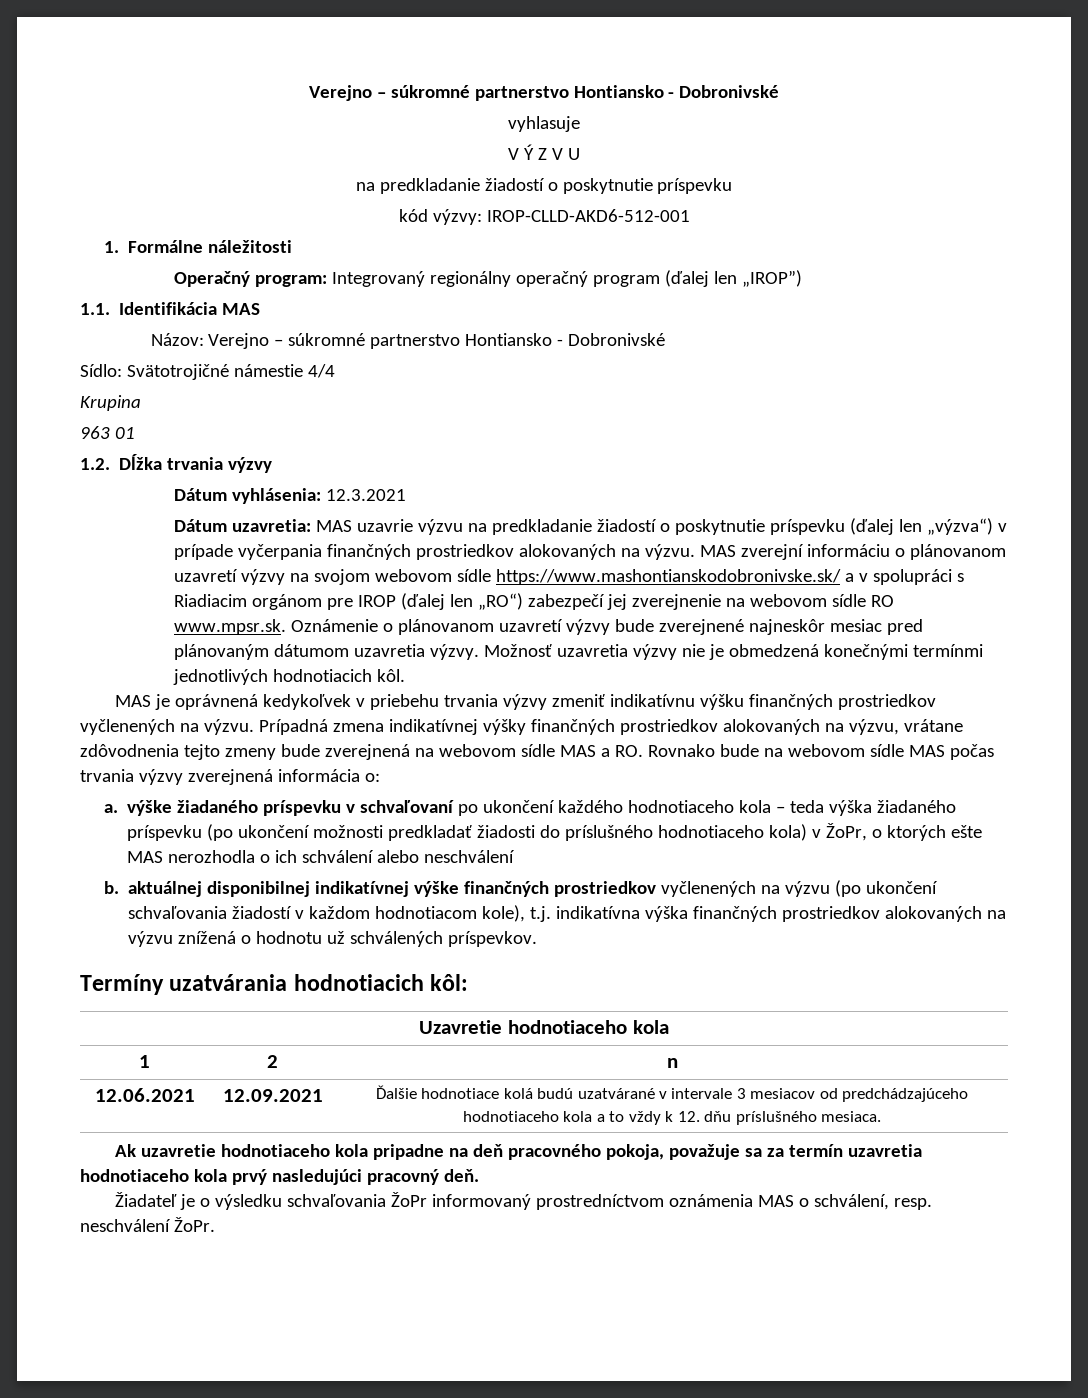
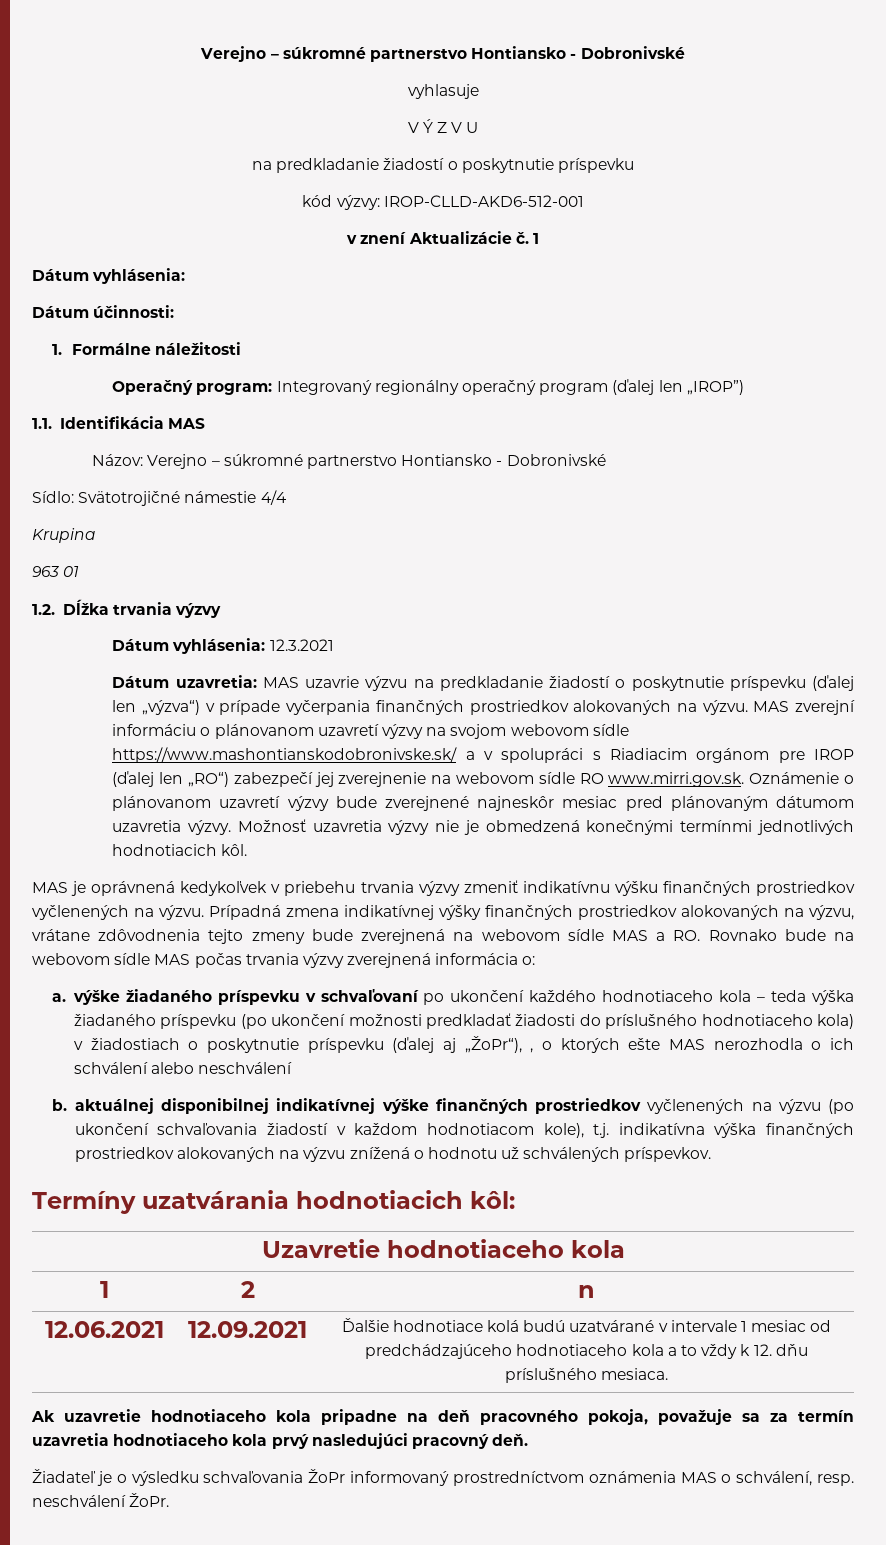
(690, 215) none -> [346,231,539,244] [32,268,186,284] [32,305,175,318] // v znení Aktualizácie č. 1 // Dátum vyhlásenia: // Dátum účinnosti:
[173,619,286,635] www.mpsr.sk. -> [608,772,745,787] www.mirri.gov.sk.
[825,823,867,841] ŽoPr, -> [90,1036,534,1053] žiadostiach o poskytnutie príspevku (ďalej aj „ŽoPr“), ,
[736,1088,816,1099] 3 mesiacov -> [740,1320,807,1332] 1 mesiac

